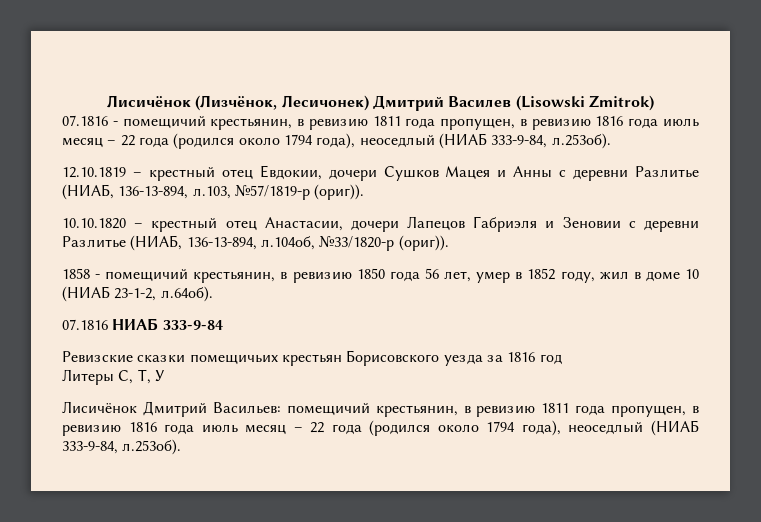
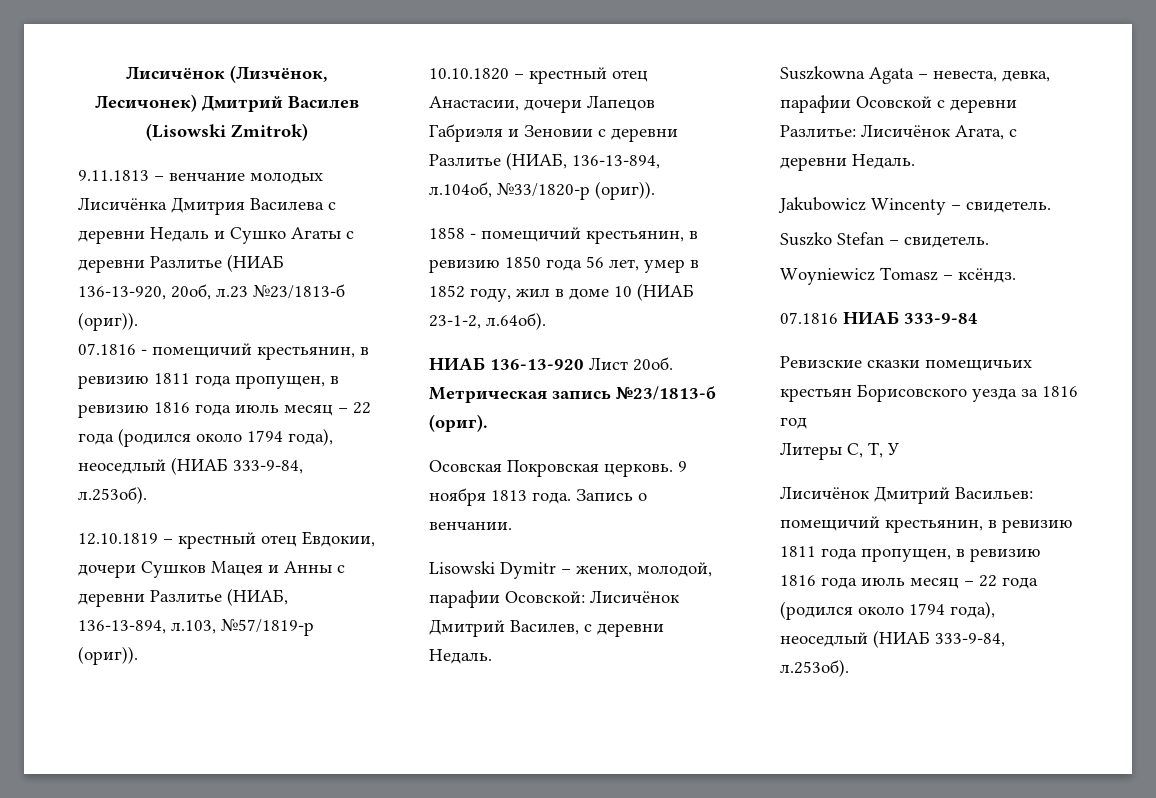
(654, 103) none -> [78,170,323,184] [78,197,336,215] [78,227,354,244] [78,254,284,273] [78,284,345,300] [78,312,138,331] // 9.11.1813 – венчание молодых Лисичёнка Дмитрия Василева с деревни Недаль и Сушко Агаты с деревни Разлитье (НИАБ 136-13-920, 20об, л.23 №23/1813-б (ориг)).
(213, 294) none -> [429,357,673,371] [429,386,716,403] [429,414,488,432] [429,460,687,477] [429,488,647,506] [429,522,512,530] [429,561,712,579] [429,590,680,608] [429,619,664,637] [429,649,492,664] [780,66,1050,84] [780,95,1017,113] [780,124,1017,140] [780,154,915,171] [778,197,1051,215] [780,232,989,248] [780,267,1016,285] // НИАБ 136-13-920 Лист 20об. Метрическая запись №23/1813-б (ориг). // Осовская Покровская церковь. 9 ноября 1813 года. Запись о венчании. // Lisowski Dymitr – жених, молодой, парафии Осовской: Лисичёнок Дмитрий Василев, с деревни Недаль. // Suszkowna Agata – невеста, девка, парафии Осовской с деревни Разлитье: Лисичёнок Агата, с деревни Недаль. // Jakubowicz Wincenty – свидетель. // Suszko Stefan – свидетель. // Woyniewicz Tomasz – ксёндз.

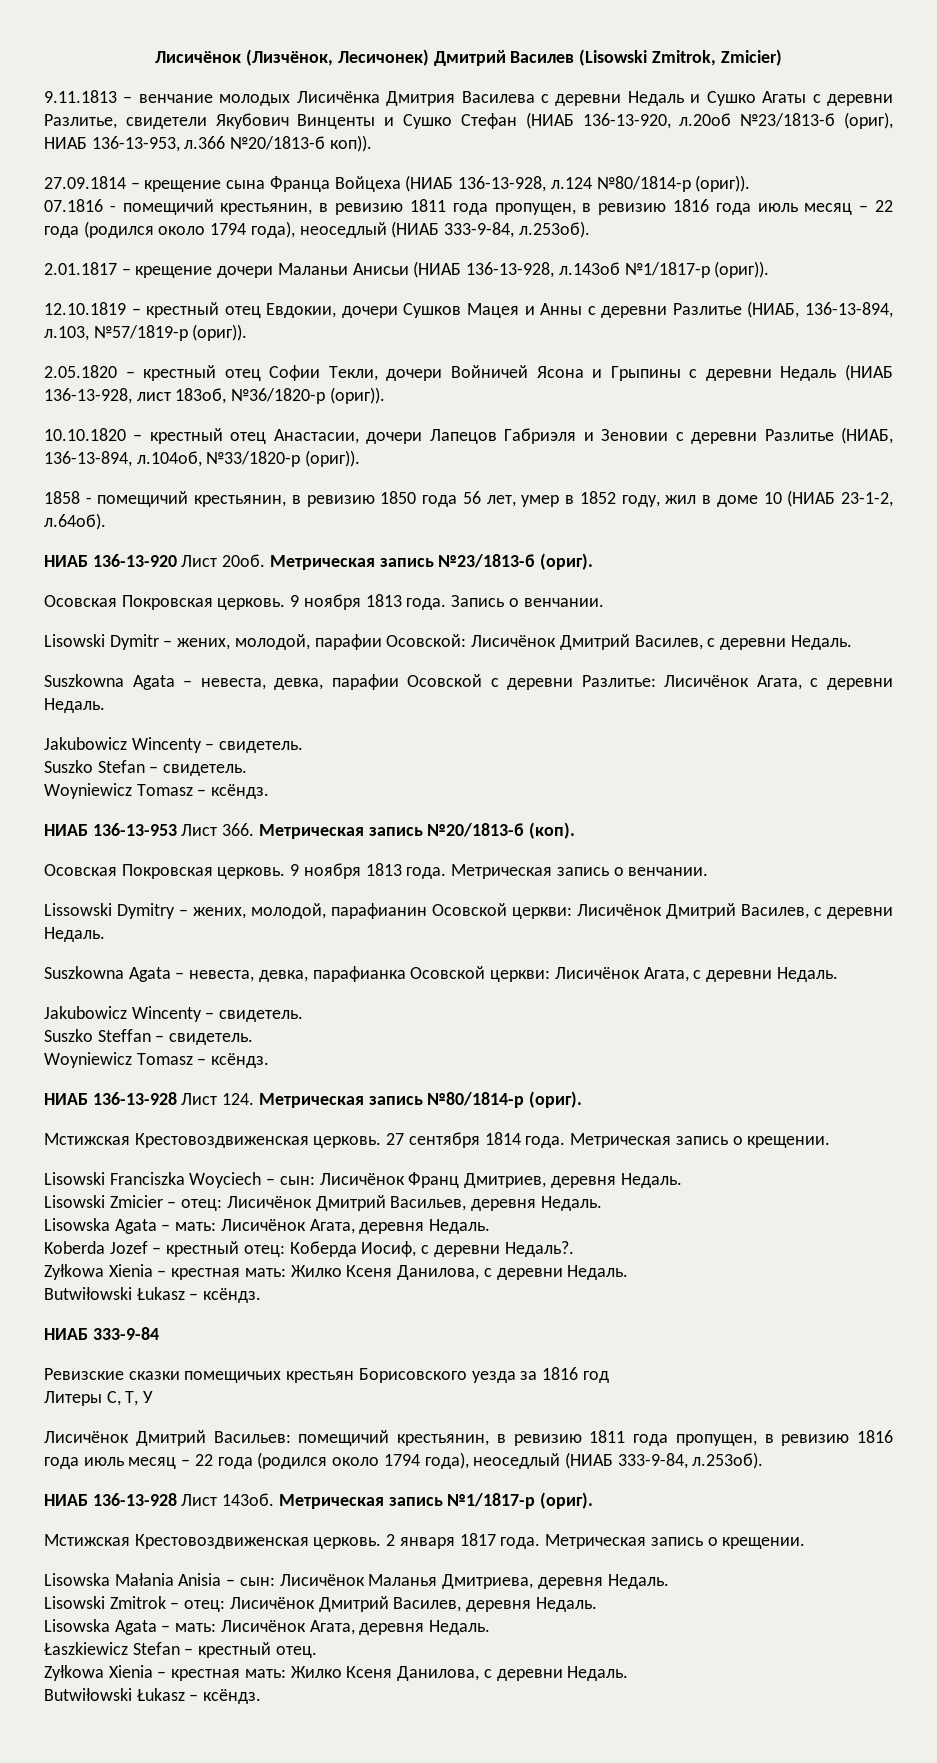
[231,123,308,141] Zmitrok) -> [651,49,782,66] Zmitrok, Zmicier)
[150,254,284,272] [78,284,345,300] Разлитье (НИАБ 136-13-920, 20об, л.23 №23/1813-б -> [44,112,894,129] [44,135,372,152] [44,175,691,192] Разлитье, свидетели Якубович Винценты и Сушко Стефан (НИАБ 136-13-920, л.20об №23/1813-б (ориг), НИАБ 136-13-953, л.366 №20/1813-б коп)). // 27.09.1814 – крещение сына Франца Войцеха (НИАБ 136-13-928, л.124 №80/1814-р
(147, 495) none -> [44,261,770,278] // 2.01.1817 – крещение дочери Маланьи Анисьи (НИАБ 136-13-928, л.143об №1/1817-р (ориг)).
(138, 655) none -> [44,364,893,381] [44,387,385,404] // 2.05.1820 – крестный отец Софии Текли, дочери Войничей Ясона и Грыпины с деревни Недаль (НИАБ 136-13-928, лист 183об, №36/1820-р (ориг)).
[780,312,838,324] 07.1816 -> [44,822,576,839] [44,863,709,879] [44,903,893,919] [44,927,105,942] [44,966,838,982] [44,1006,304,1022] [44,1029,254,1045] [44,1052,270,1068] [44,1091,583,1108] [44,1132,831,1148] [44,1172,682,1188] [44,1195,602,1211] [44,1218,491,1234] [44,1241,574,1257] [44,1264,629,1280] [44,1287,262,1303] НИАБ 136-13-953 Лист 366. Метрическая запись №20/1813-б (коп). // Осовская Покровская церковь. 9 ноября 1813 года. Метрическая запись о венчании. // Lissowski Dymitry – жених, молодой, парафианин Осовской церкви: Лисичёнок Дмитрий Василев, с деревни Недаль. // Suszkowna Agata – невеста, девка, парафианка Осовской церкви: Лисичёнок Агата, с деревни Недаль. // Jakubowicz Wincenty – свидетель. // Suszko Steffan – свидетель. // Woyniewicz Tomasz – ксёндз. // НИАБ 136-13-928 Лист 124. Метрическая запись №80/1814-р (ориг). // Мстижская Крестовоздвиженская церковь. 27 сентября 1814 года. Метрическая запись о крещении. // Lisowski Franciszka Woyciech – сын: Лисичёнок Франц Дмитриев, деревня Недаль. // Lisowski Zmicier – отец: Лисичёнок Дмитрий Васильев, деревня Недаль. // Lisowska Agata – мать: Лисичёнок Агата, деревня Недаль. // Koberda Jozef – крестный отец: Коберда Иосиф, с деревни Недаль?. // Zyłkowa Xienia – крестная мать: Жилко Ксеня Данилова, с деревни Недаль. // Butwiłowski Łukasz – ксёндз. //
(849, 668) none -> [44,1492,594,1509] [44,1533,806,1549] [44,1573,669,1589] [44,1596,597,1612] [44,1619,491,1635] [44,1642,317,1658] [44,1665,629,1681] [44,1688,262,1704] // НИАБ 136-13-928 Лист 143об. Метрическая запись №1/1817-р (ориг). // Мстижская Крестовоздвиженская церковь. 2 января 1817 года. Метрическая запись о крещении. // Lisowska Małania Anisia – сын: Лисичёнок Маланья Дмитриева, деревня Недаль. // Lisowski Zmitrok – отец: Лисичёнок Дмитрий Василев, деревня Недаль. // Lisowska Agata – мать: Лисичёнок Агата, деревня Недаль. // Łaszkiewicz Stefan – крестный отец. // Zyłkowa Xienia – крестная мать: Жилко Ксеня Данилова, с деревни Недаль. // Butwiłowski Łukasz – ксёндз.

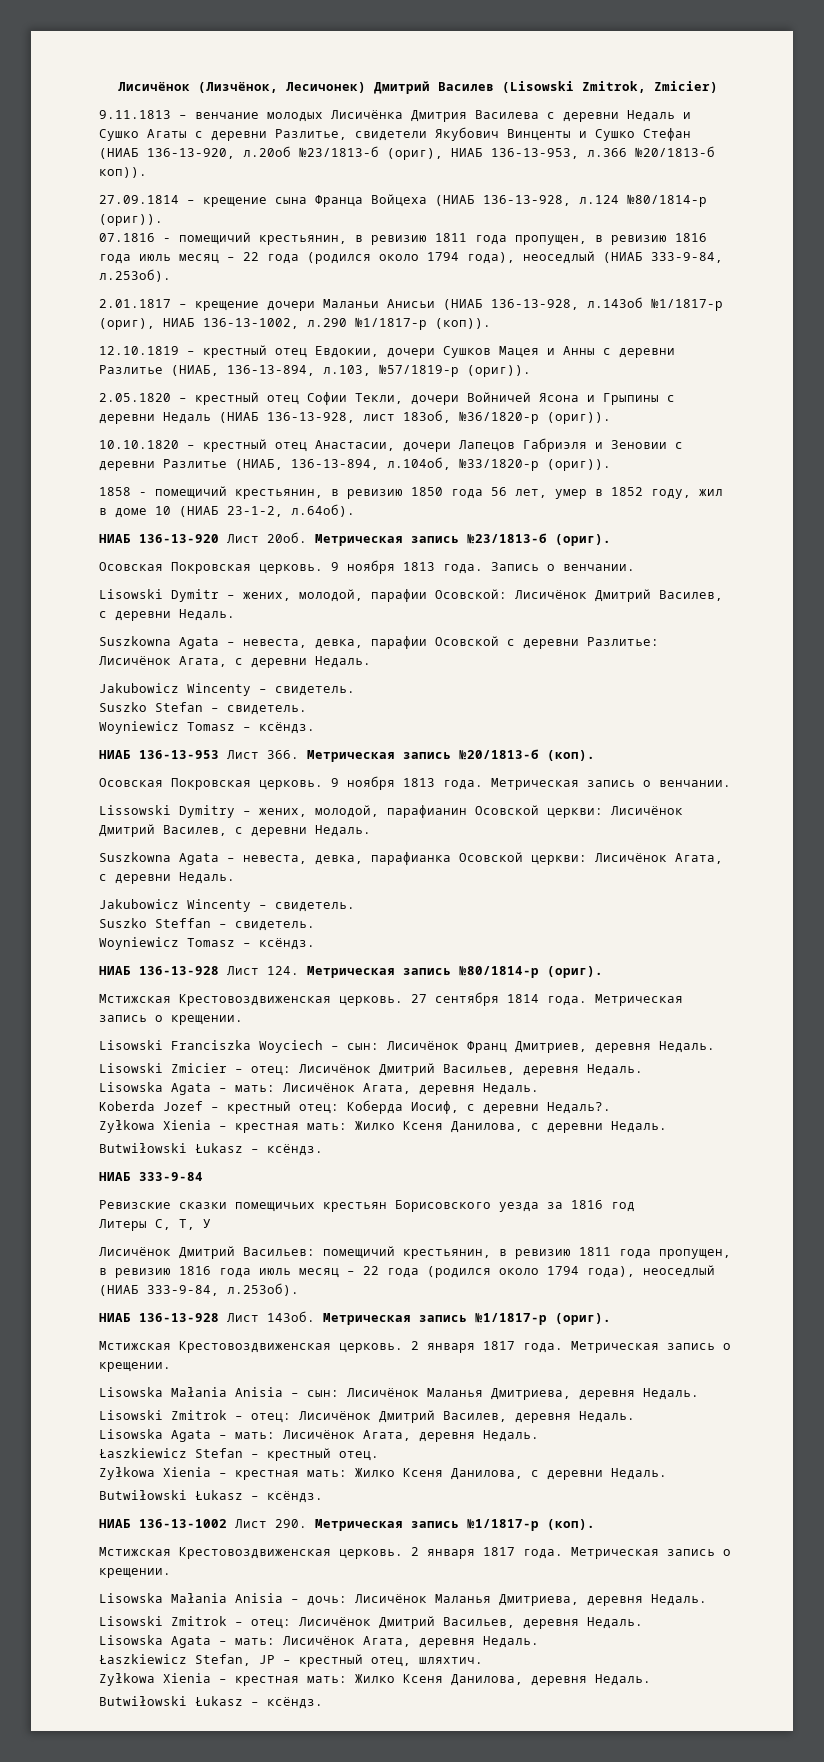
[714,261,770,278] (ориг)). -> [99,317,491,330] (ориг), НИАБ 136-13-1002, л.290 №1/1817-р (коп)).
(262, 1696) none -> [99,1519,595,1531] [99,1547,731,1559] [99,1568,171,1578] [99,1593,707,1606] [99,1616,643,1629] [99,1635,539,1648] [99,1654,483,1667] [99,1673,651,1686] [99,1696,323,1709] // НИАБ 136-13-1002 Лист 290. Метрическая запись №1/1817-р (коп). // Мстижская Крестовоздвиженская церковь. 2 января 1817 года. Метрическая запись о крещении. // Lisowska Małania Anisia – дочь: Лисичёнок Маланья Дмитриева, деревня Недаль. // Lisowski Zmitrok – отец: Лисичёнок Дмитрий Васильев, деревня Недаль. // Lisowska Agata – мать: Лисичёнок Агата, деревня Недаль. // Łaszkiewicz Stefan, JP – крестный отец, шляхтич. // Zyłkowa Xienia – крестная мать: Жилко Ксеня Данилова, деревня Недаль. // Butwiłowski Łukasz – ксёндз.

